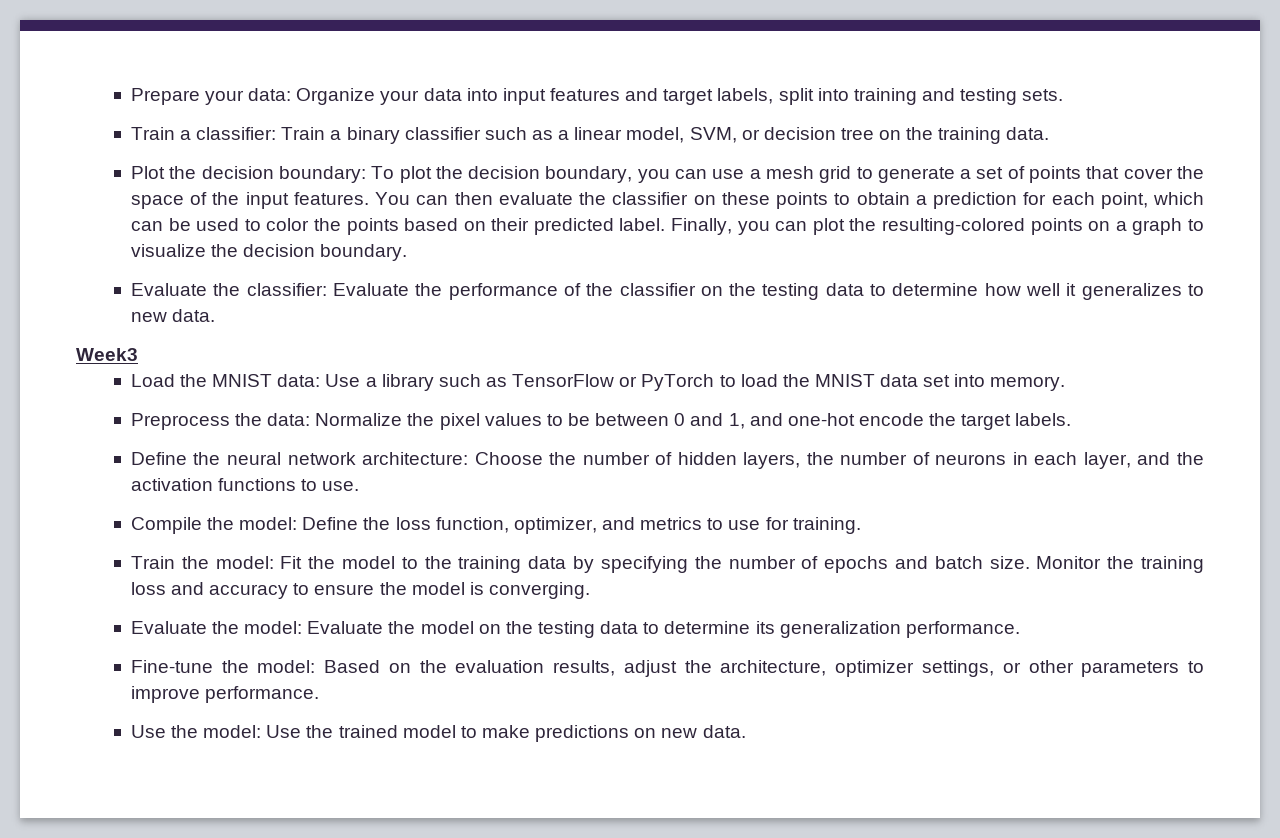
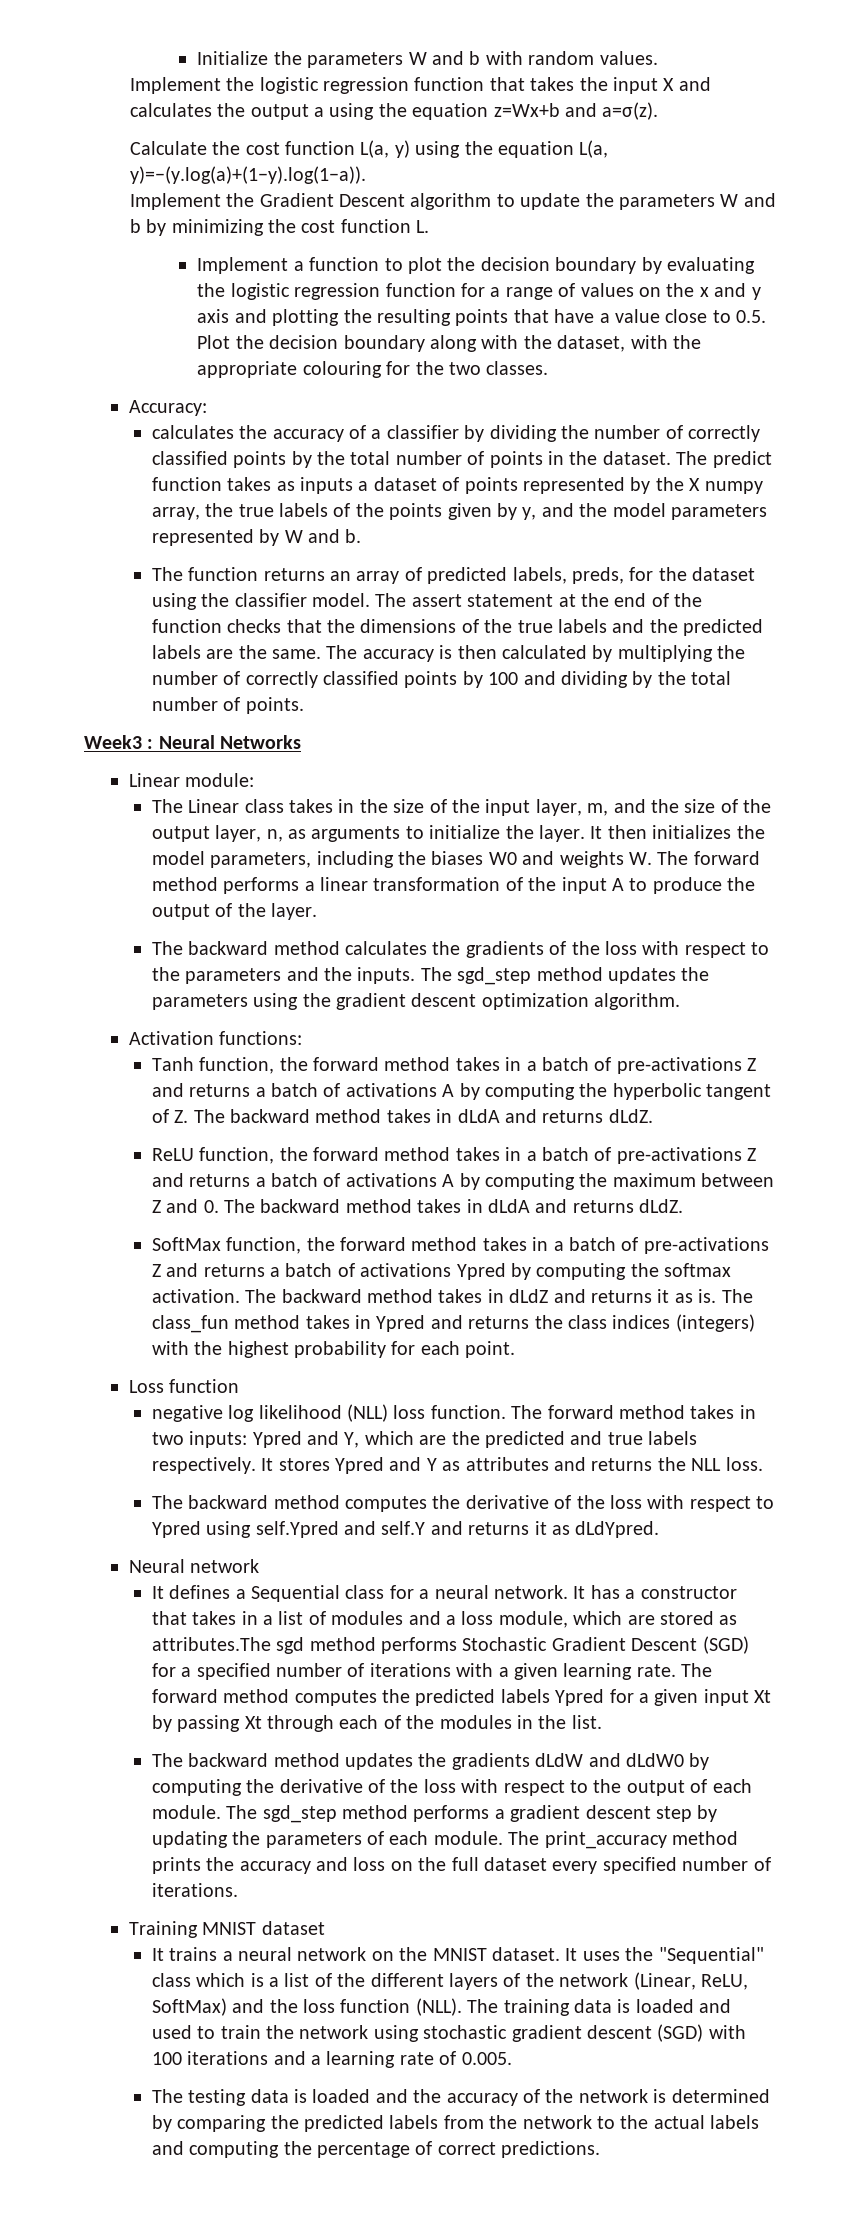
[130,88,1064,105] [130,127,1050,144] [130,166,1204,183] [130,192,1204,209] [130,218,1204,235] [130,244,408,261] [130,283,1204,300] [130,309,216,322] [76,348,138,361] [130,374,1066,391] [130,413,1072,430] [130,452,1204,469] [130,478,360,491] [130,517,861,534] [130,556,1204,573] [130,582,591,599] [130,621,1020,638] [130,660,1204,677] [130,686,320,703] [130,725,746,742] Prepare your data: Organize your data into input features and target labels, split into training and testing sets. // Train a classifier: Train a binary classifier such as a linear model, SVM, or decision tree on the training data. // Plot the decision boundary: To plot the decision boundary, you can use a mesh grid to generate a set of points that cover the space of the input features. You can then evaluate the classifier on these points to obtain a prediction for each point, which can be used to color the points based on their predicted label. Finally, you can plot the resulting-colored points on a graph to visualize the decision boundary. // Evaluate the classifier: Evaluate the performance of the classifier on the testing data to determine how well it generalizes to new data. // Week3 // Load the MNIST data: Use a library such as TensorFlow or PyTorch to load the MNIST data set into memory. // Preprocess the data: Normalize the pixel values to be between 0 and 1, and one-hot encode the target labels. // Define the neural network architecture: Choose the number of hidden layers, the number of neurons in each layer, and the activation functions to use. // Compile the model: Define the loss function, optimizer, and metrics to use for training. // Train the model: Fit the model to the training data by specifying the number of epochs and batch size. Monitor the training loss and accuracy to ensure the model is converging. // Evaluate the model: Evaluate the model on the testing data to determine its generalization performance. // Fine-tune the model: Based on the evaluation results, adjust the architecture, optimizer settings, or other parameters to improve performance. // Use the model: Use the trained model to make predictions on new data. -> [197,51,658,68] [129,77,711,94] [129,102,659,120] [129,140,609,158] [129,166,366,184] [129,193,776,210] [129,219,430,236] [197,257,756,274] [197,283,761,300] [197,309,767,326] [197,335,702,352] [197,361,549,378] [128,400,207,416] [151,425,761,442] [151,451,772,468] [151,477,763,494] [151,503,767,520] [151,529,362,546] [151,567,756,584] [151,593,703,610] [151,619,764,636] [151,645,746,662] [151,671,732,688] [151,697,304,714] [84,735,302,749] [128,773,255,787] [151,799,772,816] [151,825,765,842] [151,851,760,868] [151,877,756,894] [151,903,317,920] [151,941,770,958] [151,967,710,985] [151,993,681,1010] [128,1031,303,1045] [151,1057,757,1074] [151,1083,772,1100] [151,1109,653,1123] [151,1147,757,1164] [151,1173,775,1190] [151,1199,684,1213] [151,1237,769,1254] [151,1263,732,1280] [151,1289,753,1303] [151,1314,755,1333] [151,1341,516,1358] [128,1379,240,1393] [151,1404,756,1422] [151,1431,698,1448] [151,1457,763,1474] [151,1495,775,1512] [151,1521,660,1538] [128,1559,260,1573] [151,1585,737,1602] [151,1611,738,1628] [151,1636,749,1654] [151,1663,713,1680] [151,1689,772,1706] [151,1715,602,1732] [151,1753,710,1770] [151,1779,752,1796] [151,1805,718,1823] [151,1831,738,1849] [151,1857,771,1874] [151,1883,238,1897] [128,1921,325,1938] [151,1947,764,1964] [151,1972,748,1990] [151,1998,732,2016] [151,2024,746,2042] [151,2051,512,2068] [151,2089,770,2106] [151,2115,760,2132] [151,2141,601,2158] Initialize the parameters W and b with random values. // Implement the logistic regression function that takes the input X and calculates the output a using the equation z=Wx+b and a=σ(z). // Calculate the cost function L(a, y) using the equation L(a, y)=−(y.log(a)+(1−y).log(1−a)). // Implement the Gradient Descent algorithm to update the parameters W and b by minimizing the cost function L. // Implement a function to plot the decision boundary by evaluating the logistic regression function for a range of values on the x and y axis and plotting the resulting points that have a value close to 0.5. Plot the decision boundary along with the dataset, with the appropriate colouring for the two classes. // Accuracy: // calculates the accuracy of a classifier by dividing the number of correctly classified points by the total number of points in the dataset. The predict function takes as inputs a dataset of points represented by the X numpy array, the true labels of the points given by y, and the model parameters represented by W and b. // The function returns an array of predicted labels, preds, for the dataset using the classifier model. The assert statement at the end of the function checks that the dimensions of the true labels and the predicted labels are the same. The accuracy is then calculated by multiplying the number of correctly classified points by 100 and dividing by the total number of points. // Week3 : Neural Networks // Linear module: // The Linear class takes in the size of the input layer, m, and the size of the output layer, n, as arguments to initialize the layer. It then initializes the model parameters, including the biases W0 and weights W. The forward method performs a linear transformation of the input A to produce the output of the layer. // The backward method calculates the gradients of the loss with respect to the parameters and the inputs. The sgd_step method updates the parameters using the gradient descent optimization algorithm. // Activation functions: // Tanh function, the forward method takes in a batch of pre-activations Z and returns a batch of activations A by computing the hyperbolic tangent of Z. The backward method takes in dLdA and returns dLdZ. // ReLU function, the forward method takes in a batch of pre-activations Z and returns a batch of activations A by computing the maximum between Z and 0. The backward method takes in dLdA and returns dLdZ. // SoftMax function, the forward method takes in a batch of pre-activations Z and returns a batch of activations Ypred by computing the softmax activation. The backward method takes in dLdZ and returns it as is. The class_fun method takes in Ypred and returns the class indices (integers) with the highest probability for each point. // Loss function // negative log likelihood (NLL) loss function. The forward method takes in two inputs: Ypred and Y, which are the predicted and true labels respectively. It stores Ypred and Y as attributes and returns the NLL loss. // The backward method computes the derivative of the loss with respect to Ypred using self.Ypred and self.Y and returns it as dLdYpred. // Neural network // It defines a Sequential class for a neural network. It has a constructor that takes in a list of modules and a loss module, which are stored as attributes.The sgd method performs Stochastic Gradient Descent (SGD) for a specified number of iterations with a given learning rate. The forward method computes the predicted labels Ypred for a given input Xt by passing Xt through each of the modules in the list. // The backward method updates the gradients dLdW and dLdW0 by computing the derivative of the loss with respect to the output of each module. The sgd_step method performs a gradient descent step by updating the parameters of each module. The print_accuracy method prints the accuracy and loss on the full dataset every specified number of iterations. // Training MNIST dataset // It trains a neural network on the MNIST dataset. It uses the "Sequential" class which is a list of the different layers of the network (Linear, ReLU, SoftMax) and the loss function (NLL). The training data is loaded and used to train the network using stochastic gradient descent (SGD) with 100 iterations and a learning rate of 0.005. // The testing data is loaded and the accuracy of the network is determined by comparing the predicted labels from the network to the actual labels and computing the percentage of correct predictions.

